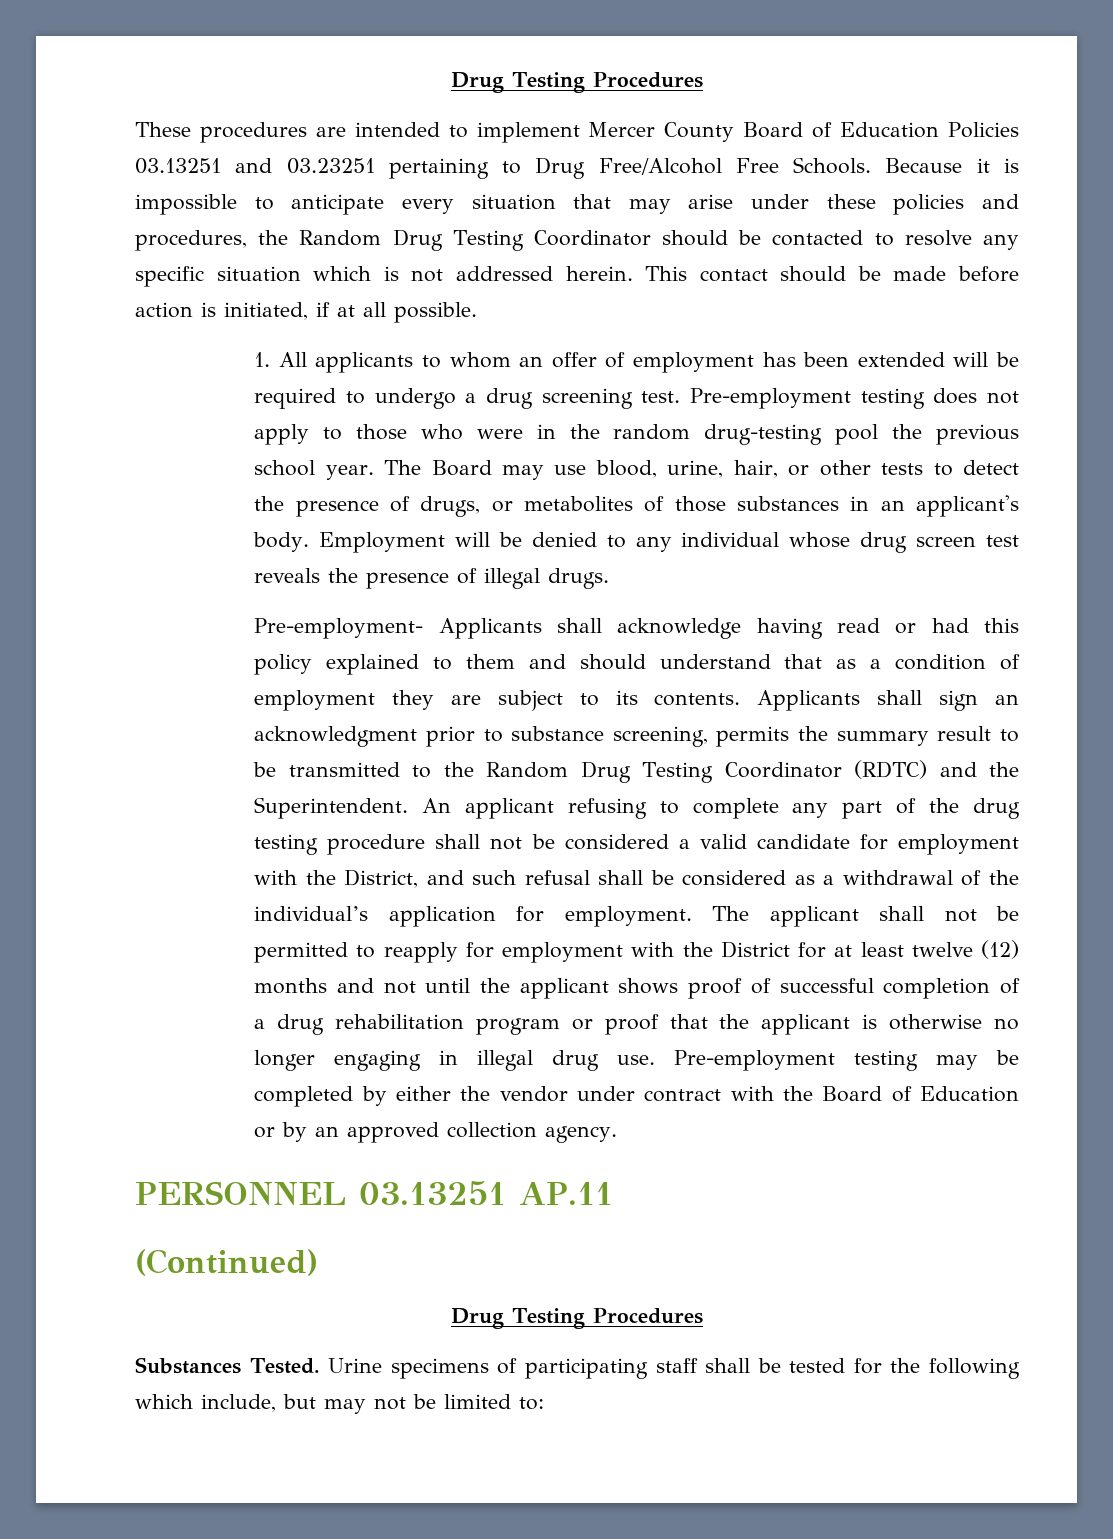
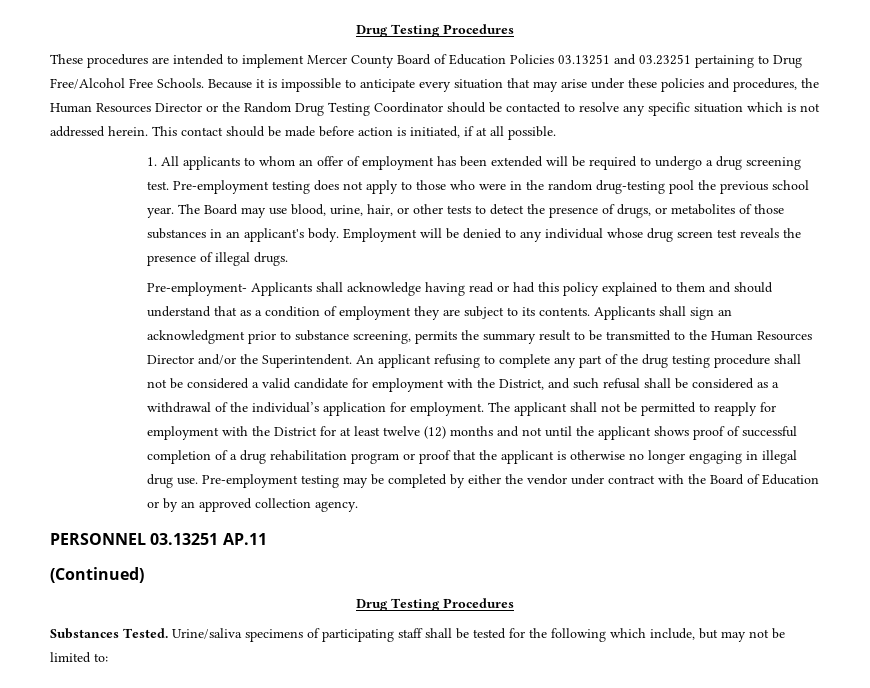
(289, 237) none -> [50,102,240,113] Human Resources Director or the
[486,760,977,783] Random Drug Testing Coordinator (RDTC) and -> [710,331,812,341] [146,354,236,365] Human Resources Director and/or
[328,1358,383,1373] Urine -> [172,628,242,639] Urine/saliva

